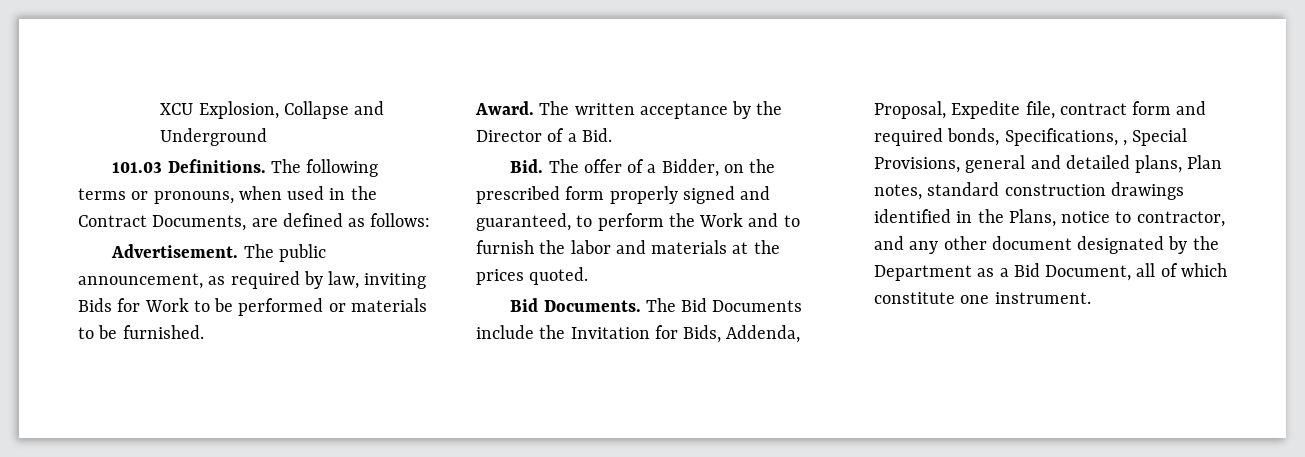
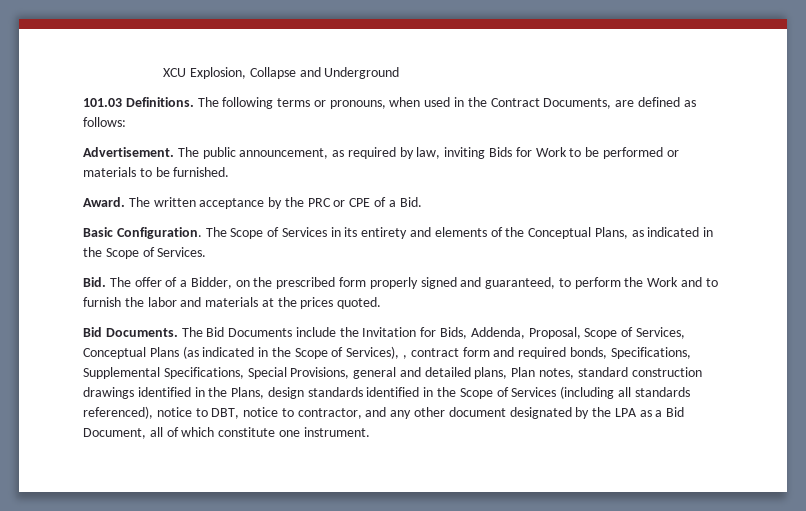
[476,130,542,142] Director -> [307,198,371,207] PRC or CPE
(612, 135) none -> [83,227,714,239] [83,247,207,259] // Basic Configuration. The Scope of Services in its entirety and elements of the Conceptual Plans, as indicated in the Scope of Services.
[951,101,1055,119] Expedite file, -> [584,327,685,339] [83,346,408,359] Scope of Services, Conceptual Plans (as indicated in the Scope of Services), ,
[1122,140,1127,146] , -> [83,367,244,379] Supplemental Specifications,
(1056, 218) none -> [267,386,690,399] [83,406,240,419] design standards identified in the Scope of Services (including all standards referenced), notice to DBT,
[874,265,972,281] Department -> [614,408,637,417] LPA

